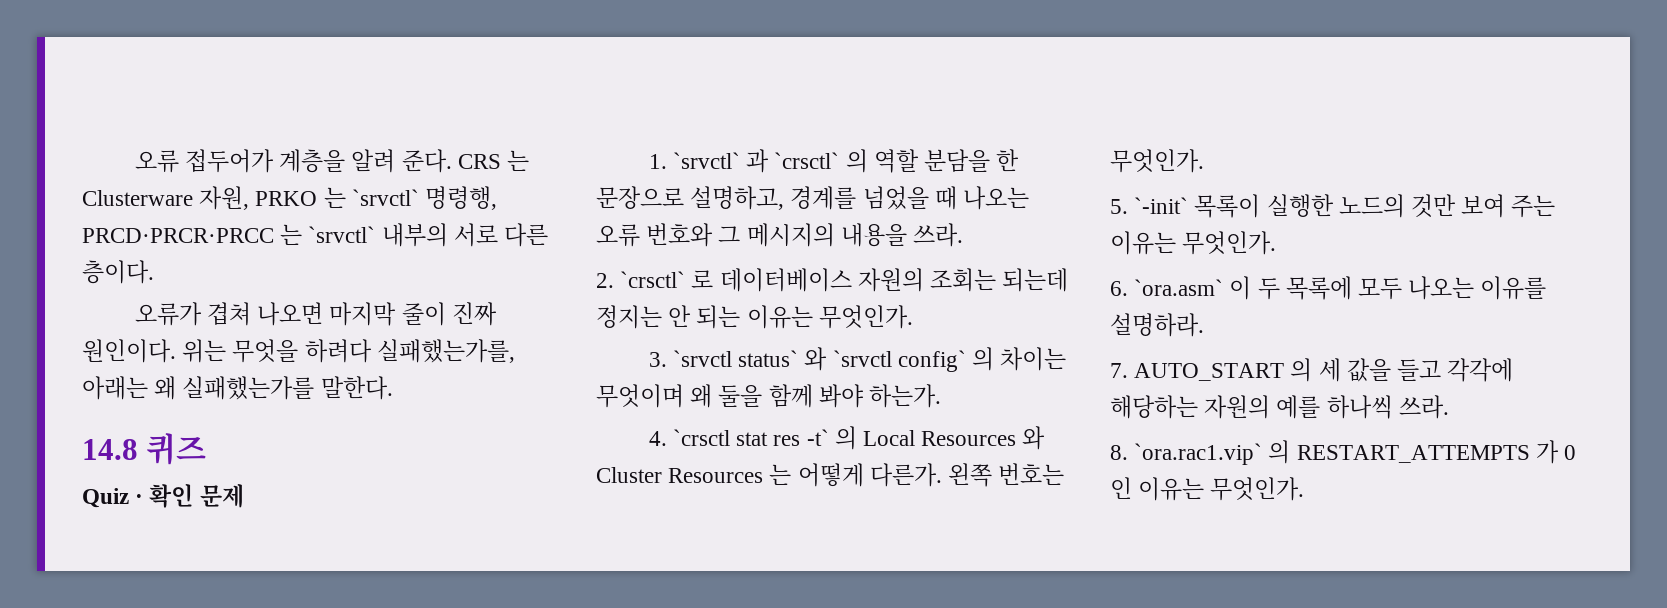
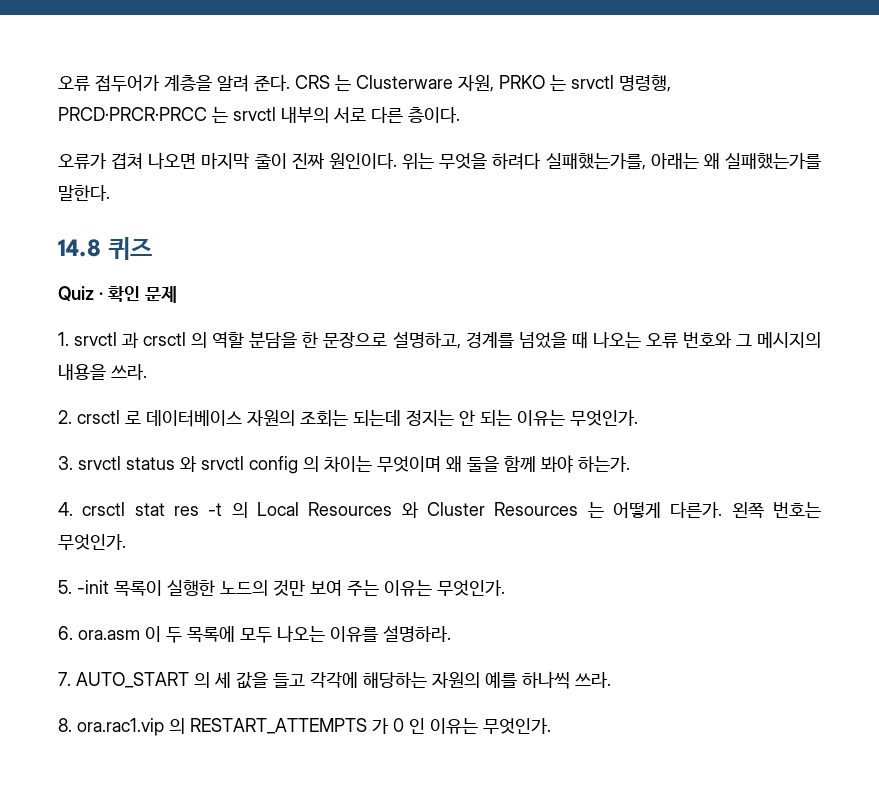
[351,189,419,206] `srvctl` -> [571,75,614,89] srvctl
[308,226,376,243] `srvctl` -> [233,107,276,121] srvctl
[672,149,840,173] `srvctl` 과 `crsctl` -> [74,332,187,348] srvctl 과 crsctl
[620,271,686,288] `crsctl` -> [77,410,120,424] crsctl
[672,347,966,372] `srvctl status` 와 `srvctl config` -> [78,456,298,474] srvctl status 와 srvctl config
[672,429,730,446] `crsctl -> [82,502,126,516] crsctl
[806,429,829,446] -t` -> [208,503,223,516] -t
[1134,197,1189,214] `-init` -> [77,580,109,594] -init
[1134,279,1224,296] `ora.asm` -> [78,630,140,640] ora.asm
[1134,443,1263,465] `ora.rac1.vip` -> [77,718,164,736] ora.rac1.vip

